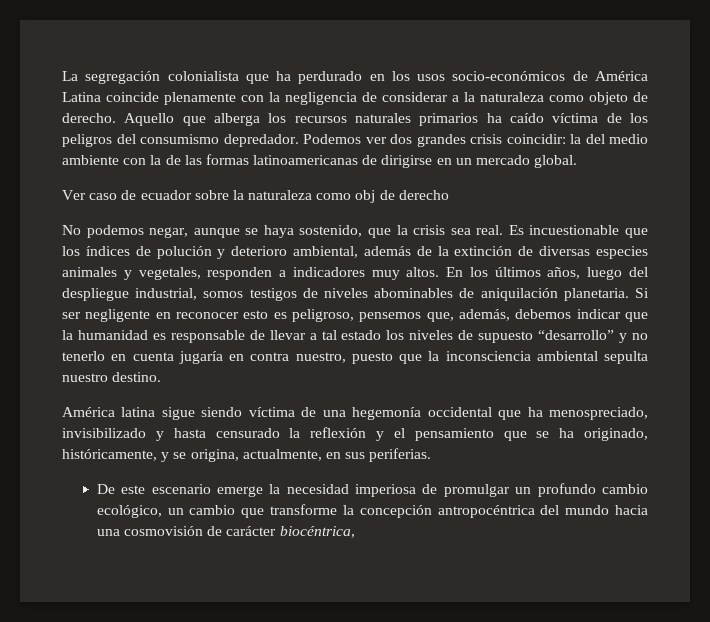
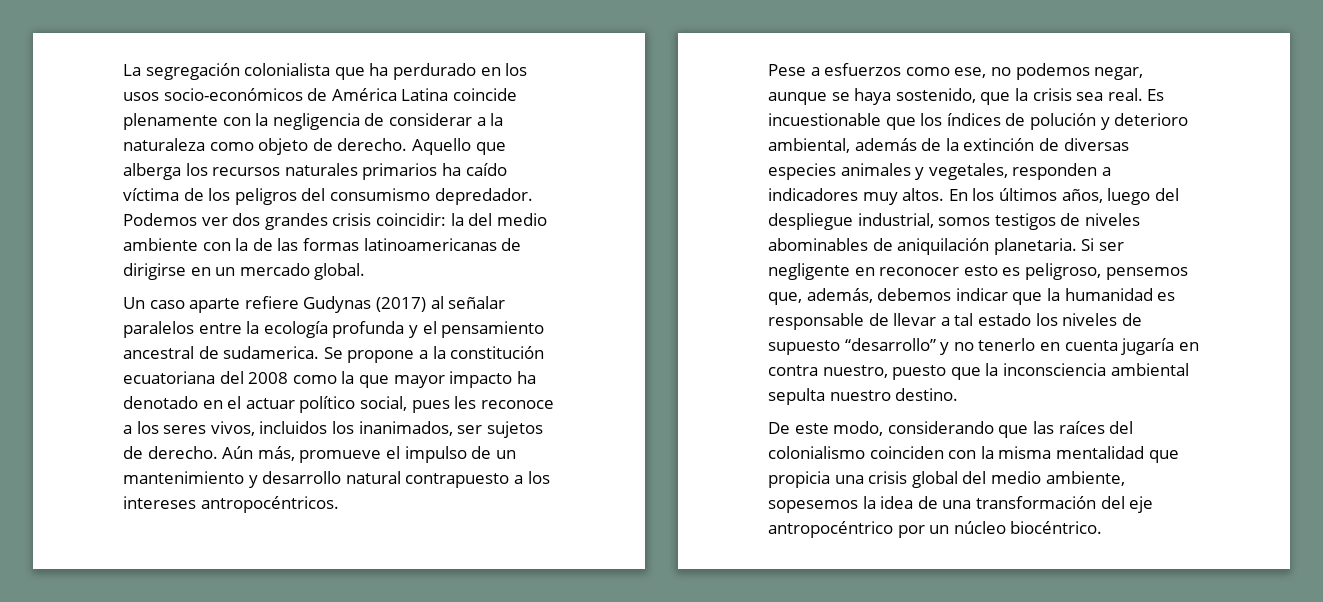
[62,190,449,203] [62,225,81,235] Ver caso de ecuador sobre la naturaleza como obj de derecho // No -> [123,296,506,313] [123,321,545,338] [123,346,545,363] [123,371,536,388] [123,396,554,413] [123,421,543,438] [123,446,516,463] [123,471,550,488] [123,496,339,513] [768,63,1011,78] Un caso aparte refiere Gudynas (2017) al señalar paralelos entre la ecología profunda y el pensamiento ancestral de sudamerica. Se propone a la constitución ecuatoriana del 2008 como la que mayor impacto ha denotado en el actuar político social, pues les reconoce a los seres vivos, incluidos los inanimados, ser sujetos de derecho. Aún más, promueve el impulso de un mantenimiento y desarrollo natural contrapuesto a los intereses antropocéntricos. // Pese a esfuerzos como ese, no
[62,407,648,420] [62,427,648,441] [62,448,432,462] [96,483,649,497] [96,504,649,518] [96,526,355,538] América latina sigue siendo víctima de una hegemonía occidental que ha menospreciado, invisibilizado y hasta censurado la reflexión y el pensamiento que se ha originado, históricamente, y se origina, actualmente, en sus periferias. // De este escenario emerge la necesidad imperiosa de promulgar un profundo cambio ecológico, un cambio que transforme la concepción antropocéntrica del mundo hacia una cosmovisión de carácter biocéntrica, -> [768,421,1134,438] [768,446,1179,463] [768,471,1125,488] [768,496,1154,513] [768,521,1103,538] De este modo, considerando que las raíces del colonialismo coinciden con la misma mentalidad que propicia una crisis global del medio ambiente, sopesemos la idea de una transformación del eje antropocéntrico por un núcleo biocéntrico.

